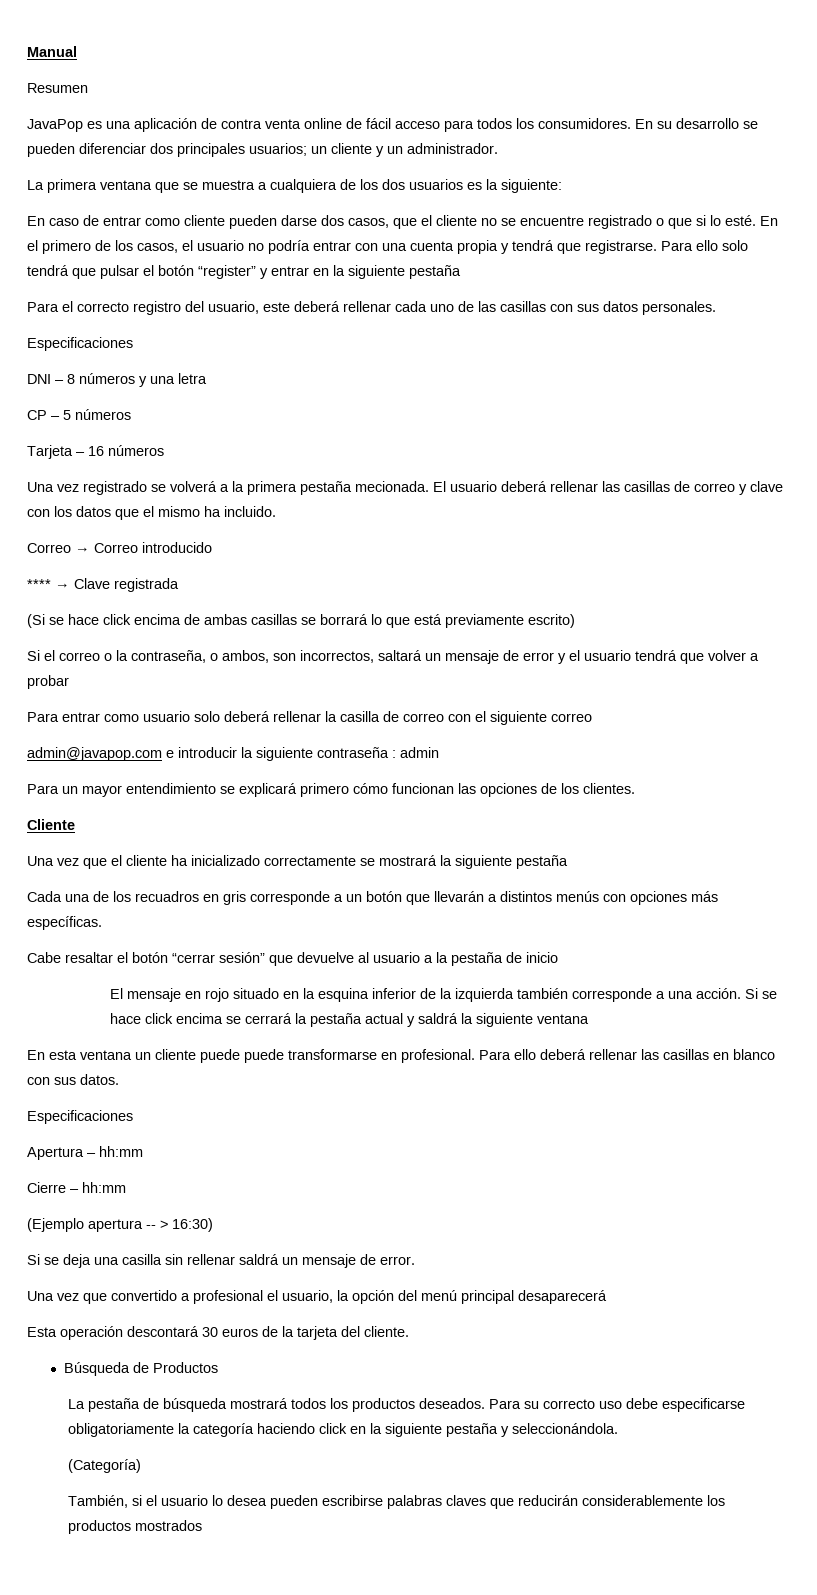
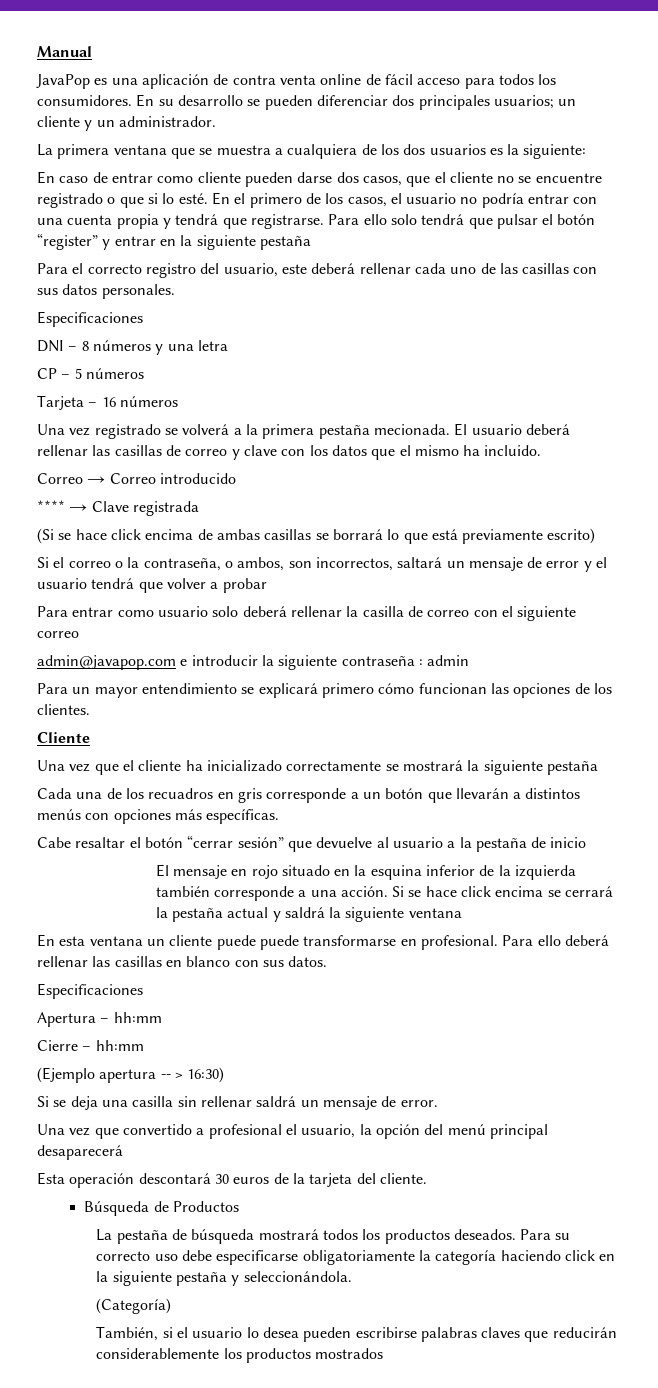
[27,83,88,93] // Resumen -> (92, 51) none

